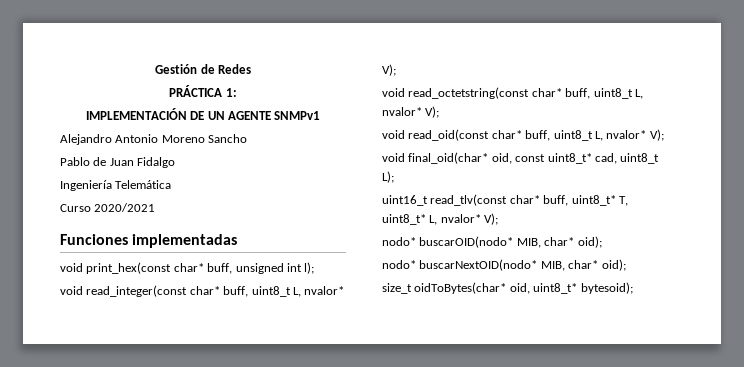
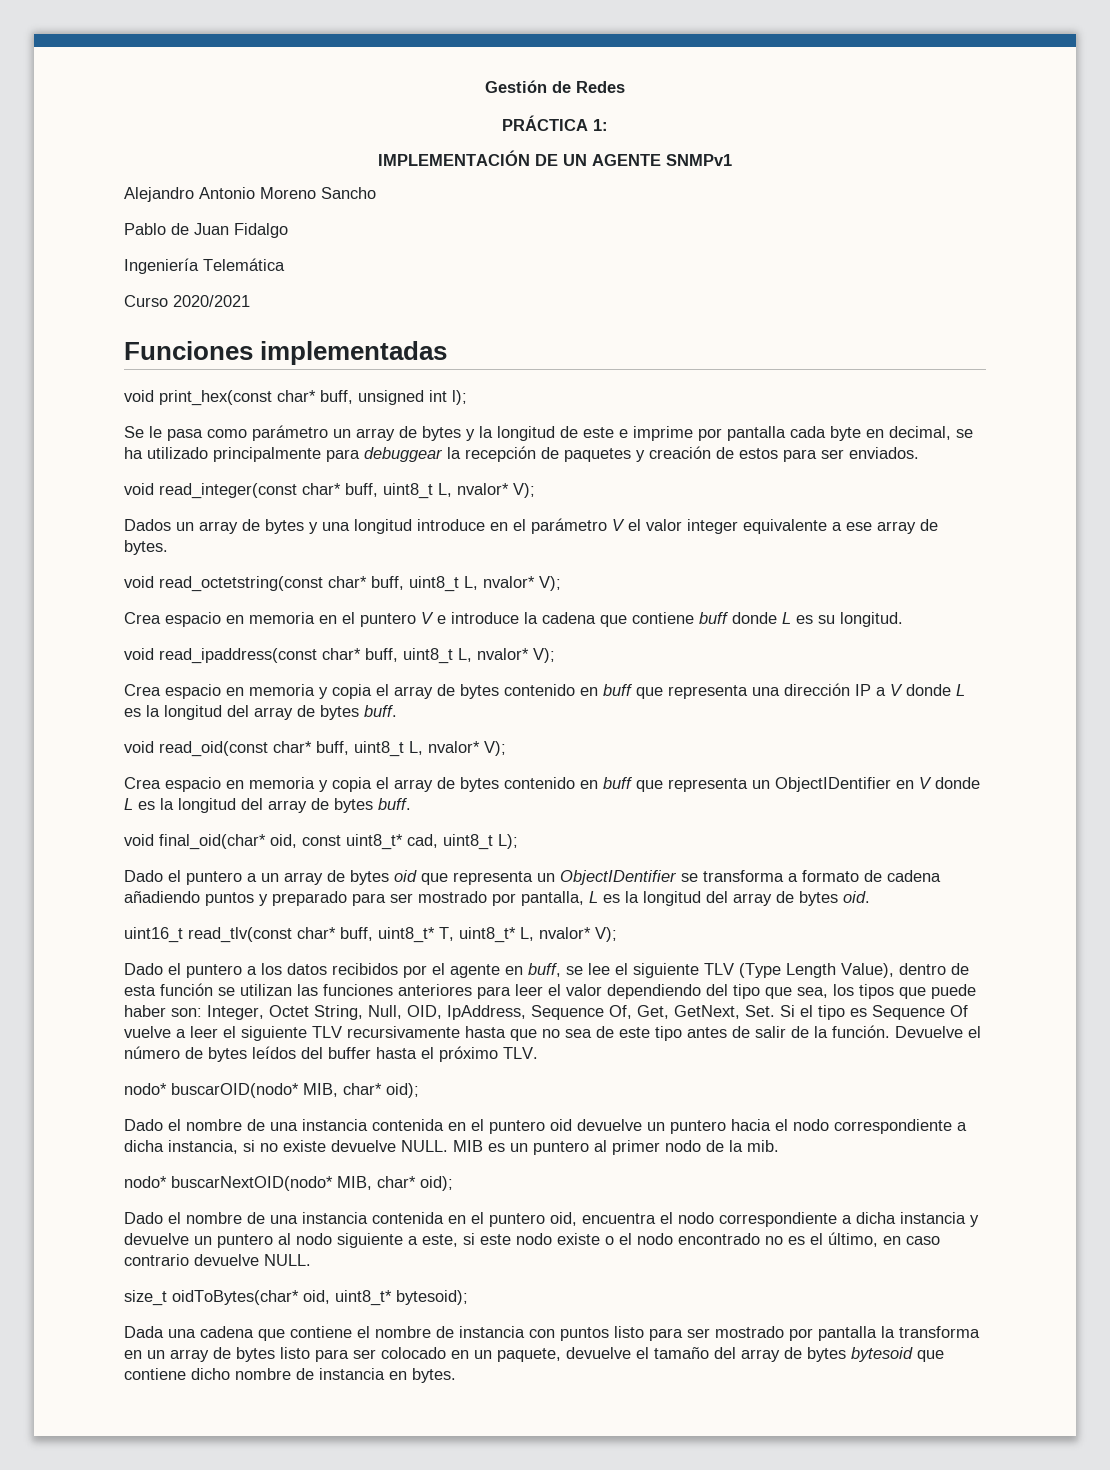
(315, 268) none -> [124,425,973,441] [124,446,919,462] // Se le pasa como parámetro un array de bytes y la longitud de este e imprime por pantalla cada byte en decimal, se ha utilizado principalmente para debuggear la recepción de paquetes y creación de estos para ser enviados.
(396, 70) none -> [124,518,938,534] [124,540,168,555] // Dados un array de bytes y una longitud introduce en el parámetro V el valor integer equivalente a ese array de bytes.
(440, 112) none -> [124,612,903,627] [124,648,555,664] [124,683,965,699] [124,705,397,720] // Crea espacio en memoria en el puntero V e introduce la cadena que contiene buff donde L es su longitud. // void read_ipaddress(const char* buff, uint8_t L, nvalor* V); // Crea espacio en memoria y copia el array de bytes contenido en buff que representa una dirección IP a V donde L es la longitud del array de bytes buff.
(664, 135) none -> [124,777,980,792] [124,798,411,813] // Crea espacio en memoria y copia el array de bytes contenido en buff que representa un ObjectIDentifier en V donde L es la longitud del array de bytes buff.
(394, 177) none -> [124,870,941,885] [124,891,870,906] // Dado el puntero a un array de bytes oid que representa un ObjectIDentifier se transforma a formato de cadena añadiendo puntos y preparado para ser mostrado por pantalla, L es la longitud del array de bytes oid.
(499, 219) none -> [124,963,969,978] [124,983,976,999] [124,1005,968,1020] [124,1025,981,1041] [124,1046,538,1062] // Dado el puntero a los datos recibidos por el agente en buff, se lee el siguiente TLV (Type Length Value), dentro de esta función se utilizan las funciones anteriores para leer el valor dependiendo del tipo que sea, los tipos que puede haber son: Integer, Octet String, Null, OID, IpAddress, Sequence Of, Get, GetNext, Set. Si el tipo es Sequence Of vuelve a leer el siguiente TLV recursivamente hasta que no sea de este tipo antes de salir de la función. Devuelve el número de bytes leídos del buffer hasta el próximo TLV.
(602, 242) none -> [124,1119,967,1134] [124,1140,779,1155] // Dado el nombre de una instancia contenida en el puntero oid devuelve un puntero hacia el nodo correspondiente a dicha instancia, si no existe devuelve NULL. MIB es un puntero al primer nodo de la mib.
(626, 265) none -> [124,1212,979,1227] [124,1232,940,1248] [124,1254,311,1266] // Dado el nombre de una instancia contenida en el puntero oid, encuentra el nodo correspondiente a dicha instancia y devuelve un puntero al nodo siguiente a este, si este nodo existe o el nodo encontrado no es el último, en caso contrario devuelve NULL.
(633, 288) none -> [124,1326,980,1341] [124,1347,944,1362] [124,1368,456,1383] // Dada una cadena que contiene el nombre de instancia con puntos listo para ser mostrado por pantalla la transforma en un array de bytes listo para ser colocado en un paquete, devuelve el tamaño del array de bytes bytesoid que contiene dicho nombre de instancia en bytes.

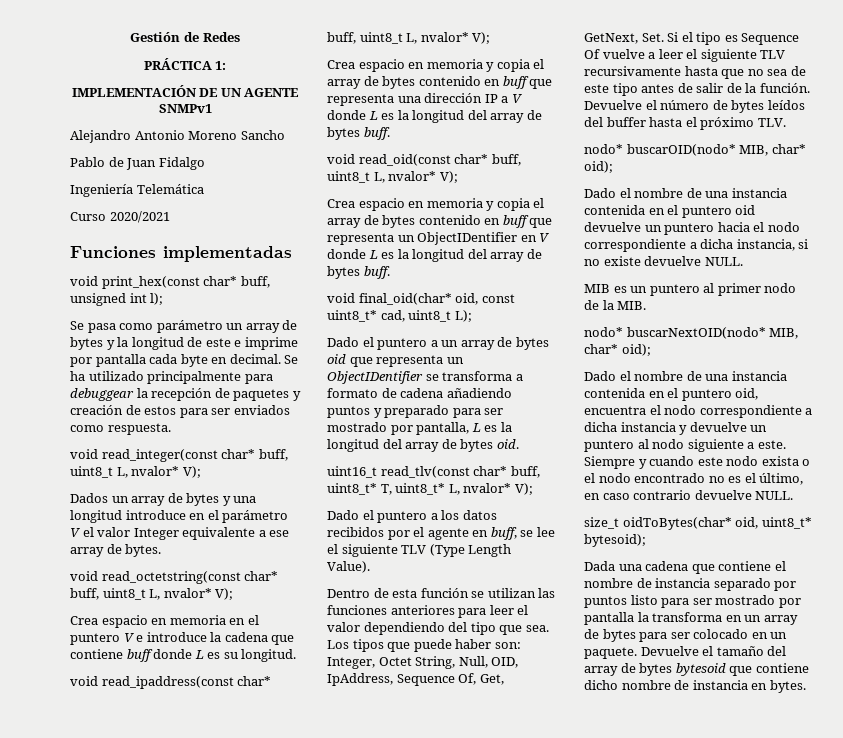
[149,426,162,438] le -> (84, 325) none
[889,426,973,440] decimal, se -> [229,354,299,364] decimal. Se
[849,447,919,459] enviados. -> [233,405,290,415] [70,423,171,435] enviados como respuesta.
[687,519,738,534] integer -> [133,528,179,540] Integer
[841,963,946,978] Value), dentro -> [327,561,370,573] [327,589,370,598] Value). // Dentro
[797,984,854,998] sea, los -> [525,625,549,632] [327,640,349,649] sea. Los
(448, 1146) none -> (743, 261) //
[747,1140,779,1152] mib. -> [617,301,647,310] MIB.
[422,1233,475,1247] este, si -> [757,440,786,449] [584,456,695,469] este. Siempre y cuando
[557,1233,600,1245] existe -> [761,456,799,466] exista
[529,1329,555,1338] con -> [713,578,797,591] separado por
[280,1347,310,1359] listo -> (636, 635) none
[497,1347,631,1362] paquete, devuelve -> [584,646,699,659] paquete. Devuelve

